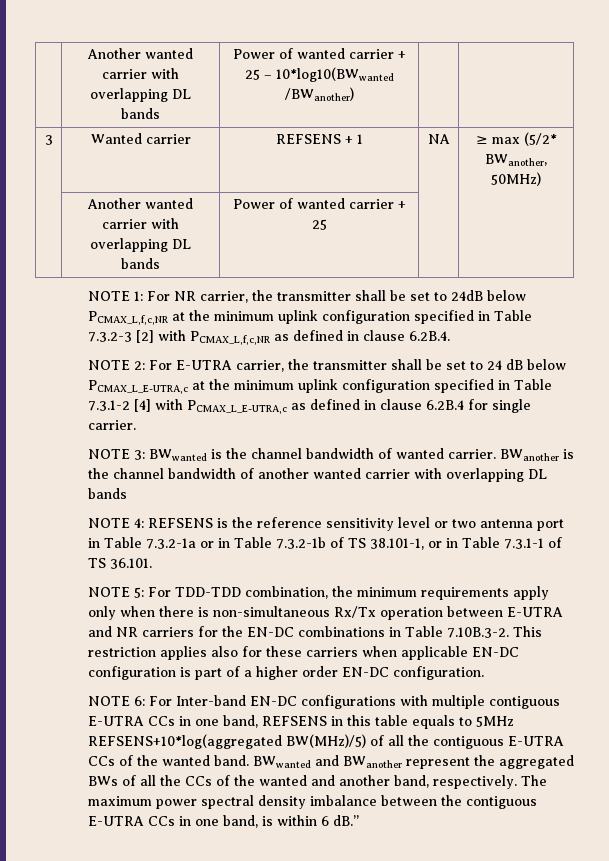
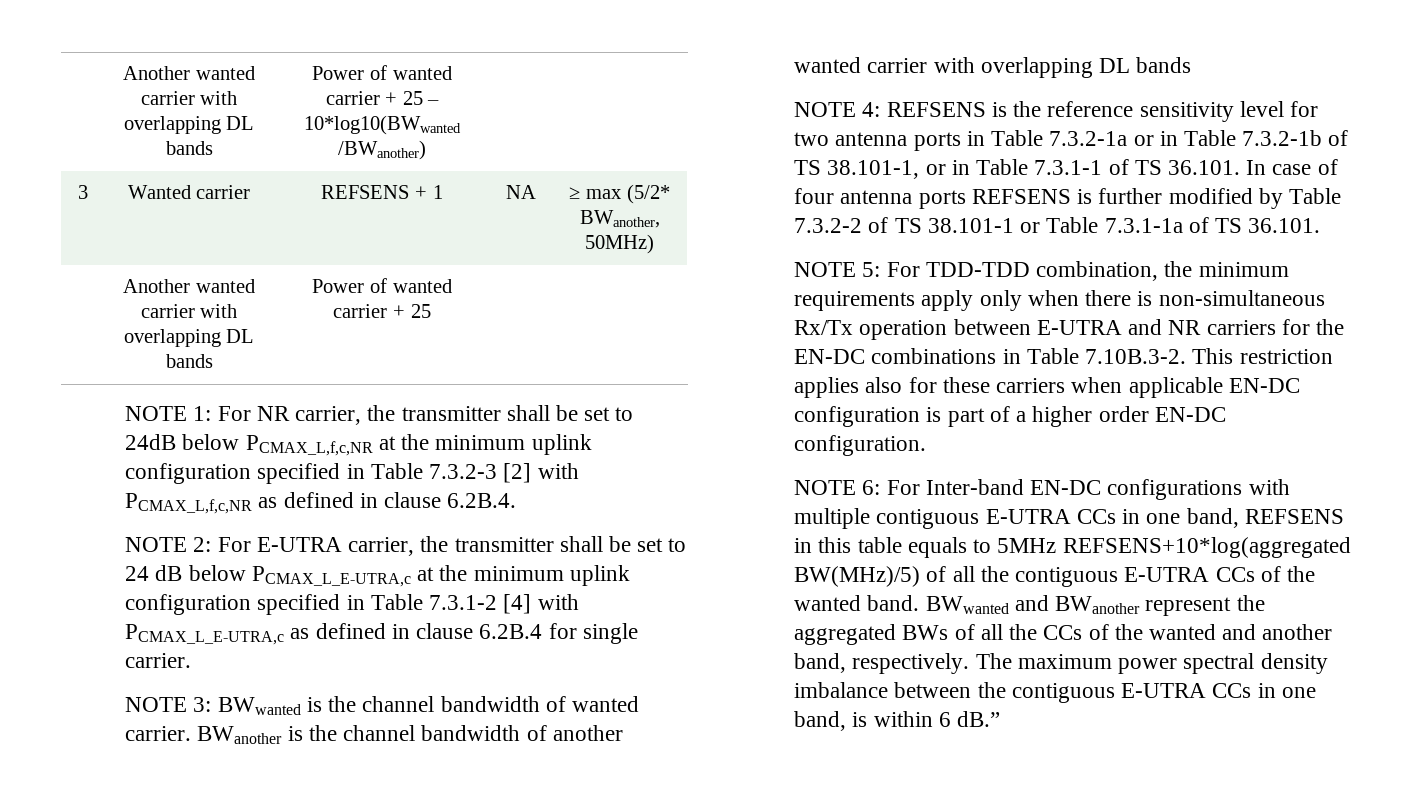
[433,521,448,528] or -> [1289,101,1318,117] for
[536,519,564,531] port -> [913,132,961,151] ports
(152, 563) none -> [1246,159,1338,175] [794,188,1341,209] [794,217,1321,233] In case of four antenna ports REFSENS is further modified by Table 7.3.2-2 of TS 38.101-1 or Table 7.3.1-1a of TS 36.101.

